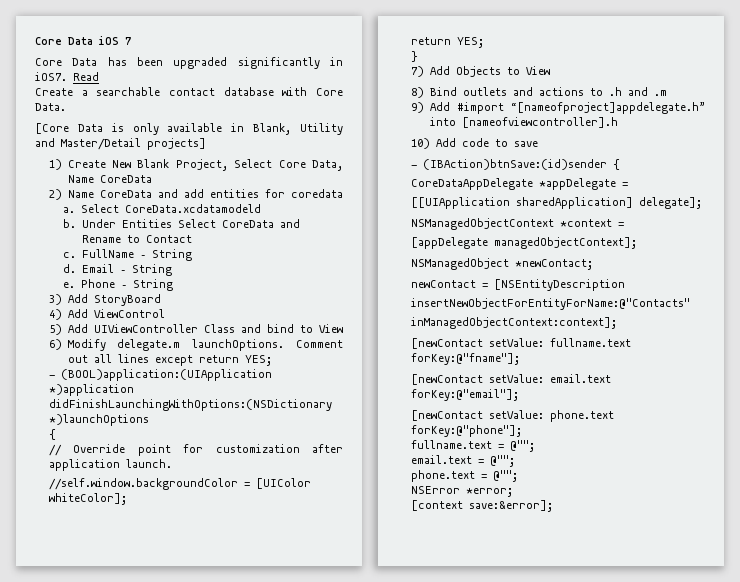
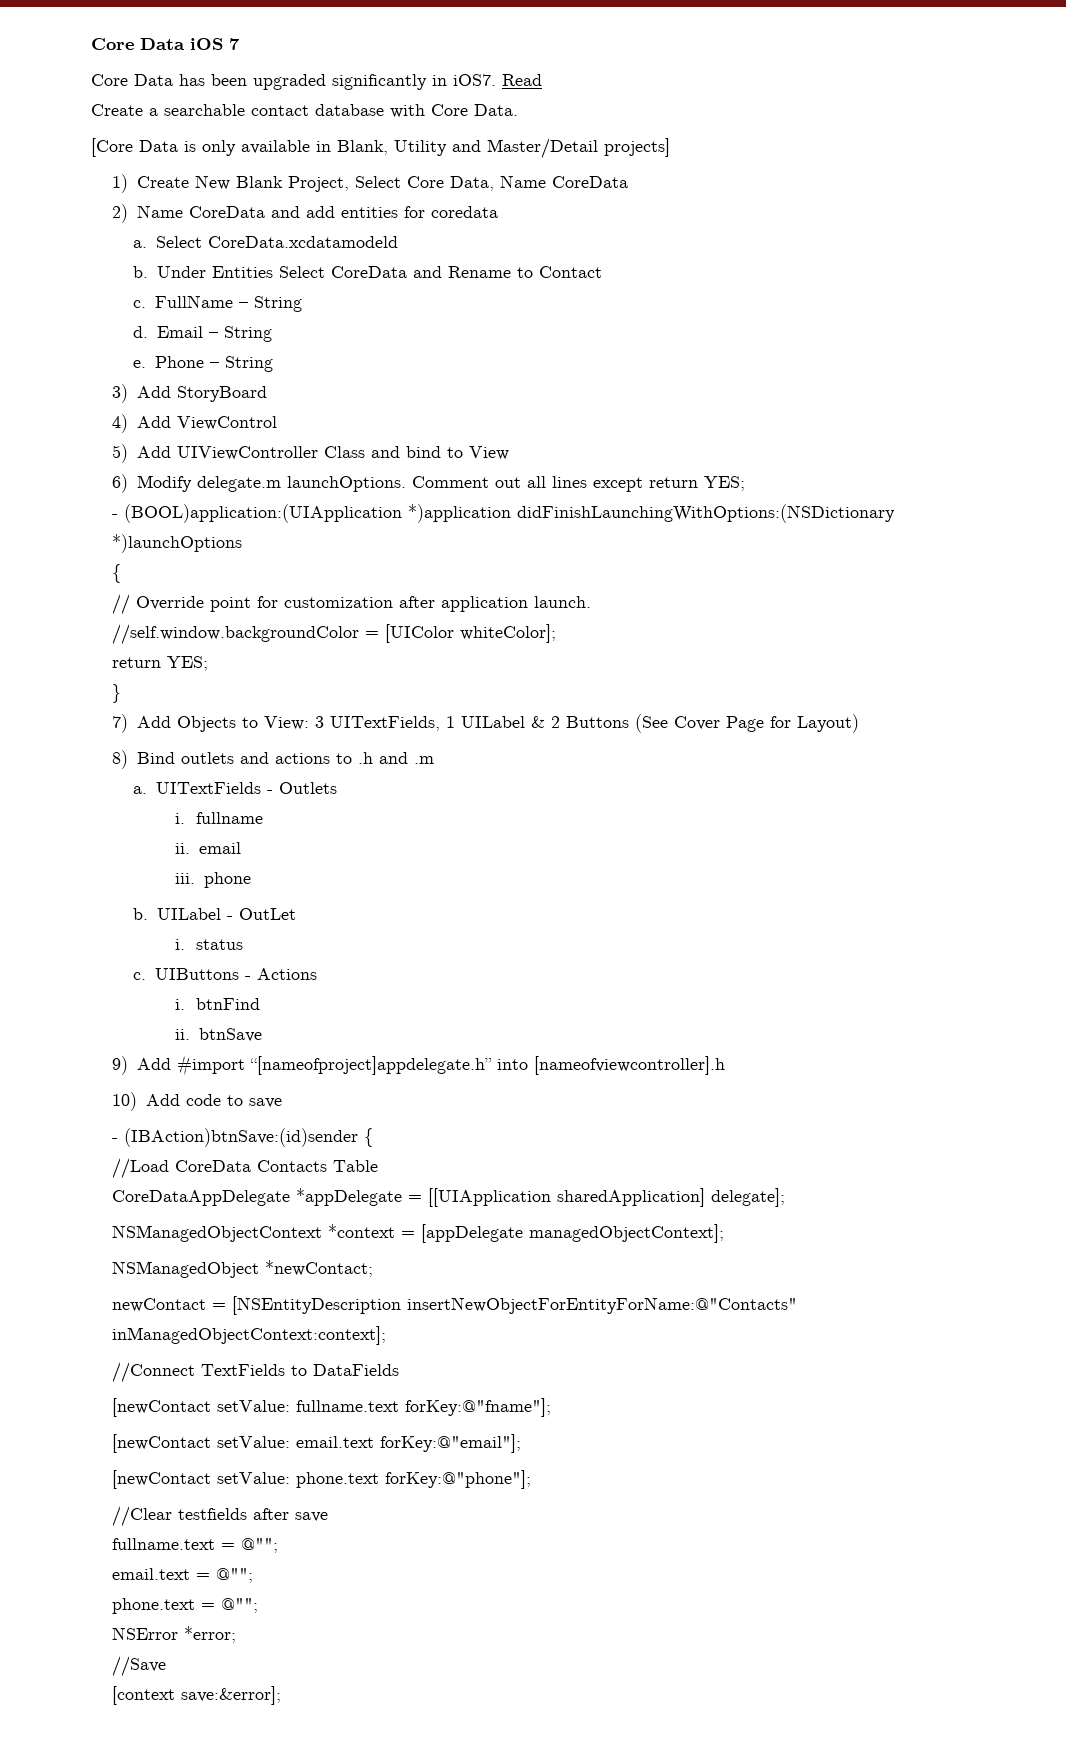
[525,66,550,75] View -> [263,714,859,733] View: 3 UITextFields, 1 UILabel & 2 Buttons (See Cover Page for Layout)
(667, 93) none -> [132,782,337,794] [174,812,263,824] [174,842,241,854] [174,872,251,888] [132,908,296,920] [174,939,243,950] [132,968,317,980] [174,998,260,1010] [174,1028,262,1042] // a. UITextFields - Outlets // i. fullname // ii. email // iii. phone // b. UILabel - OutLet // i. status // c. UIButtons - Actions // i. btnFind // ii. btnSave
(620, 164) none -> [111,1158,378,1179] // //Load CoreData Contacts Table
(628, 184) // -> (422, 1198) none
(624, 224) // -> (415, 1234) none
[410,298,690,310] [410,317,617,329] // insertNewObjectForEntityForName:@"Contacts" // inManagedObjectContext:context]; -> [406,1297,797,1314] [111,1326,386,1345] [111,1362,399,1383] insertNewObjectForEntityForName:@"Contacts" inManagedObjectContext:context]; // //Connect TextFields to DataFields
(522, 431) none -> [111,1506,328,1527] // //Clear testfields after save
(513, 492) none -> [111,1656,166,1677] // //Save

